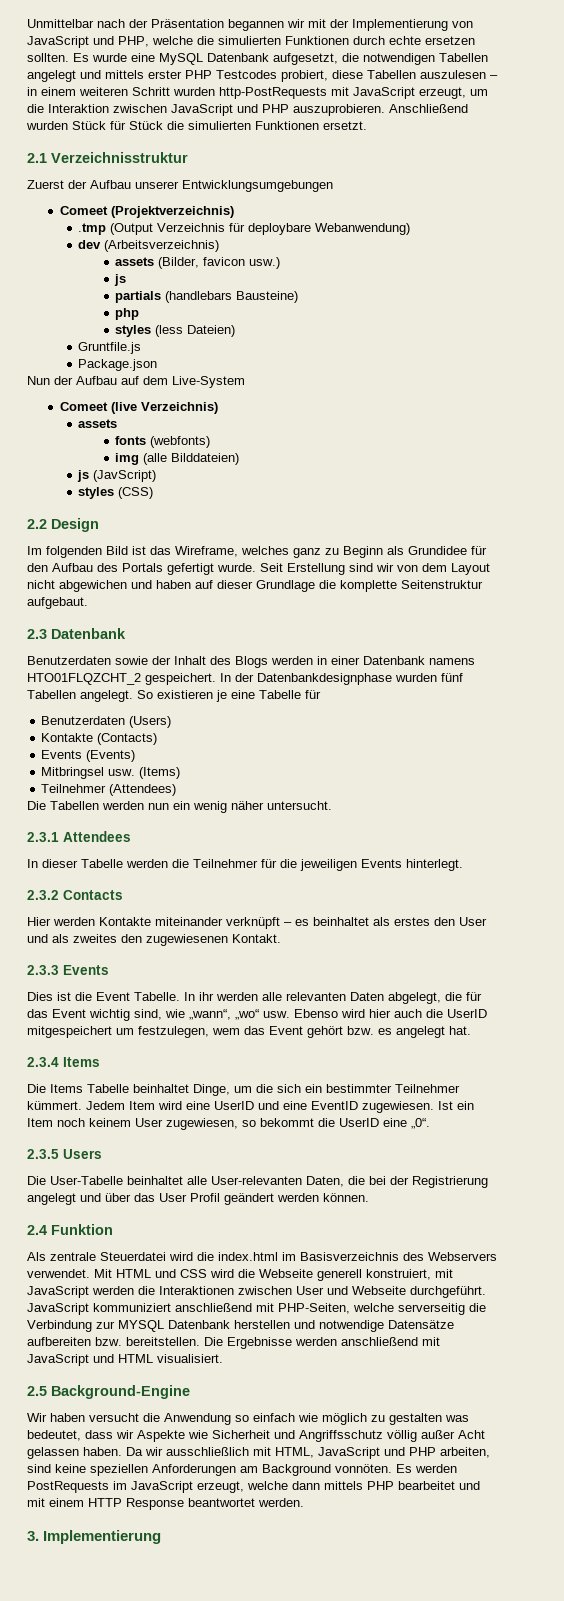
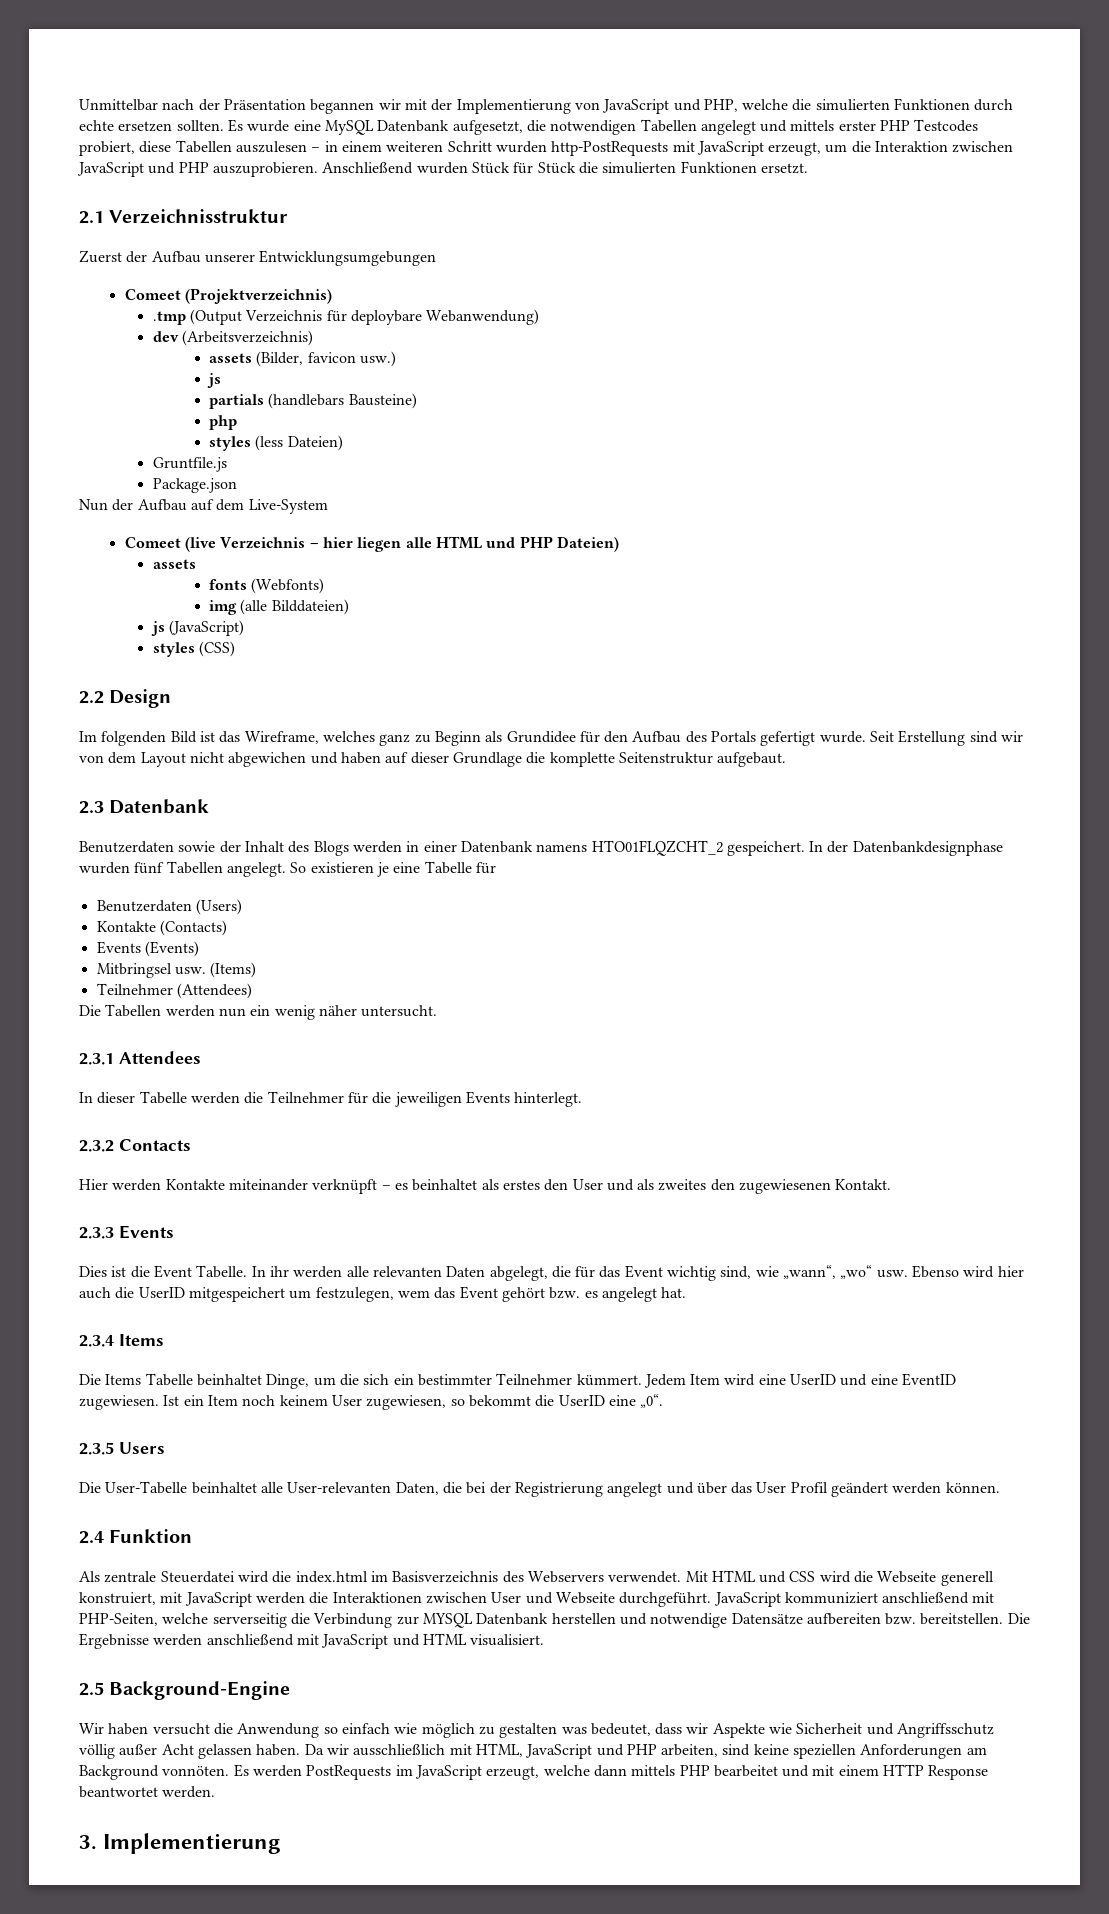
[140,402,218,414] Verzeichnis) -> [220,536,619,552] Verzeichnis – hier liegen alle HTML und PHP Dateien)
[150,436,211,448] (webfonts) -> [251,578,325,594] (Webfonts)
[93,470,157,482] (JavScript) -> [169,620,245,636] (JavaScript)

